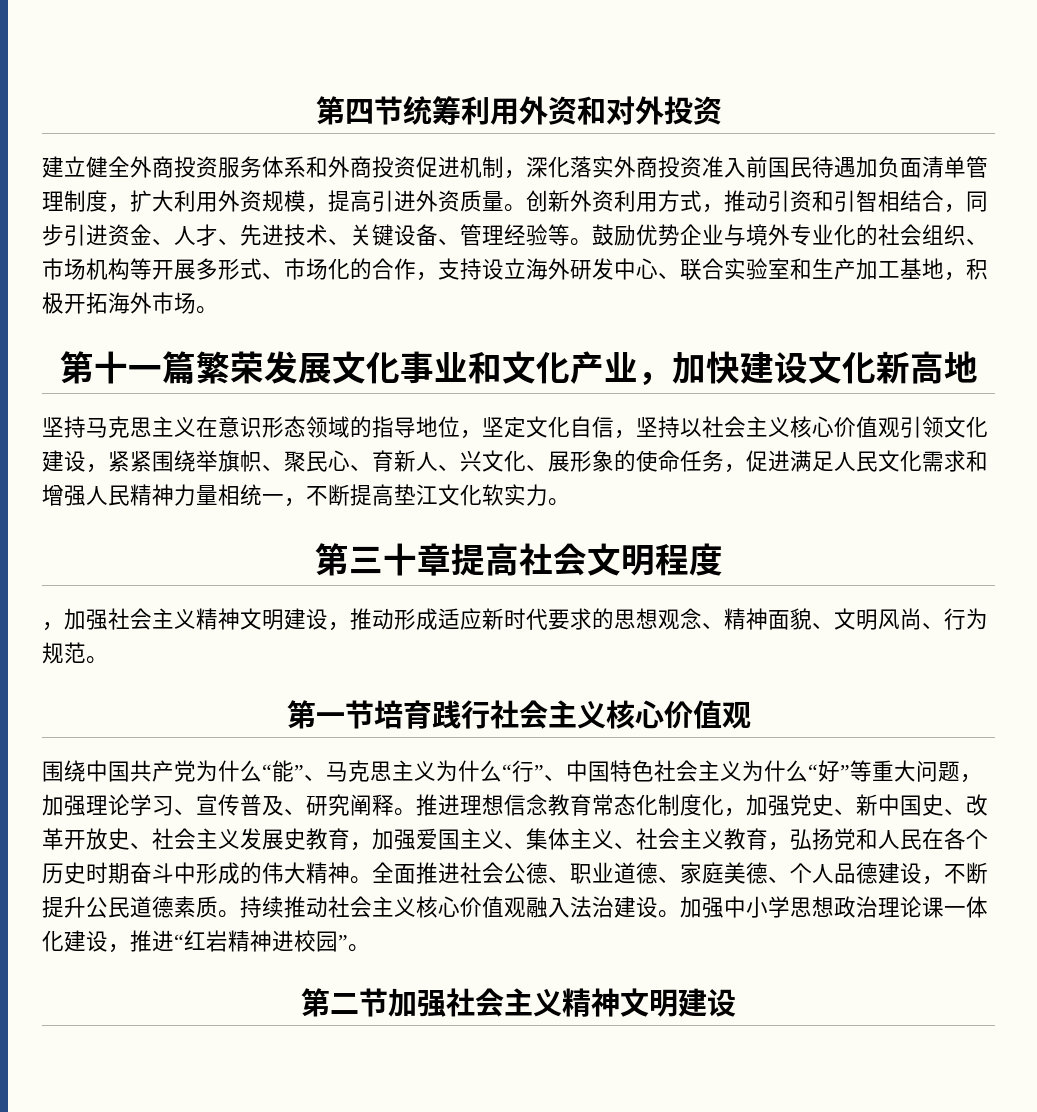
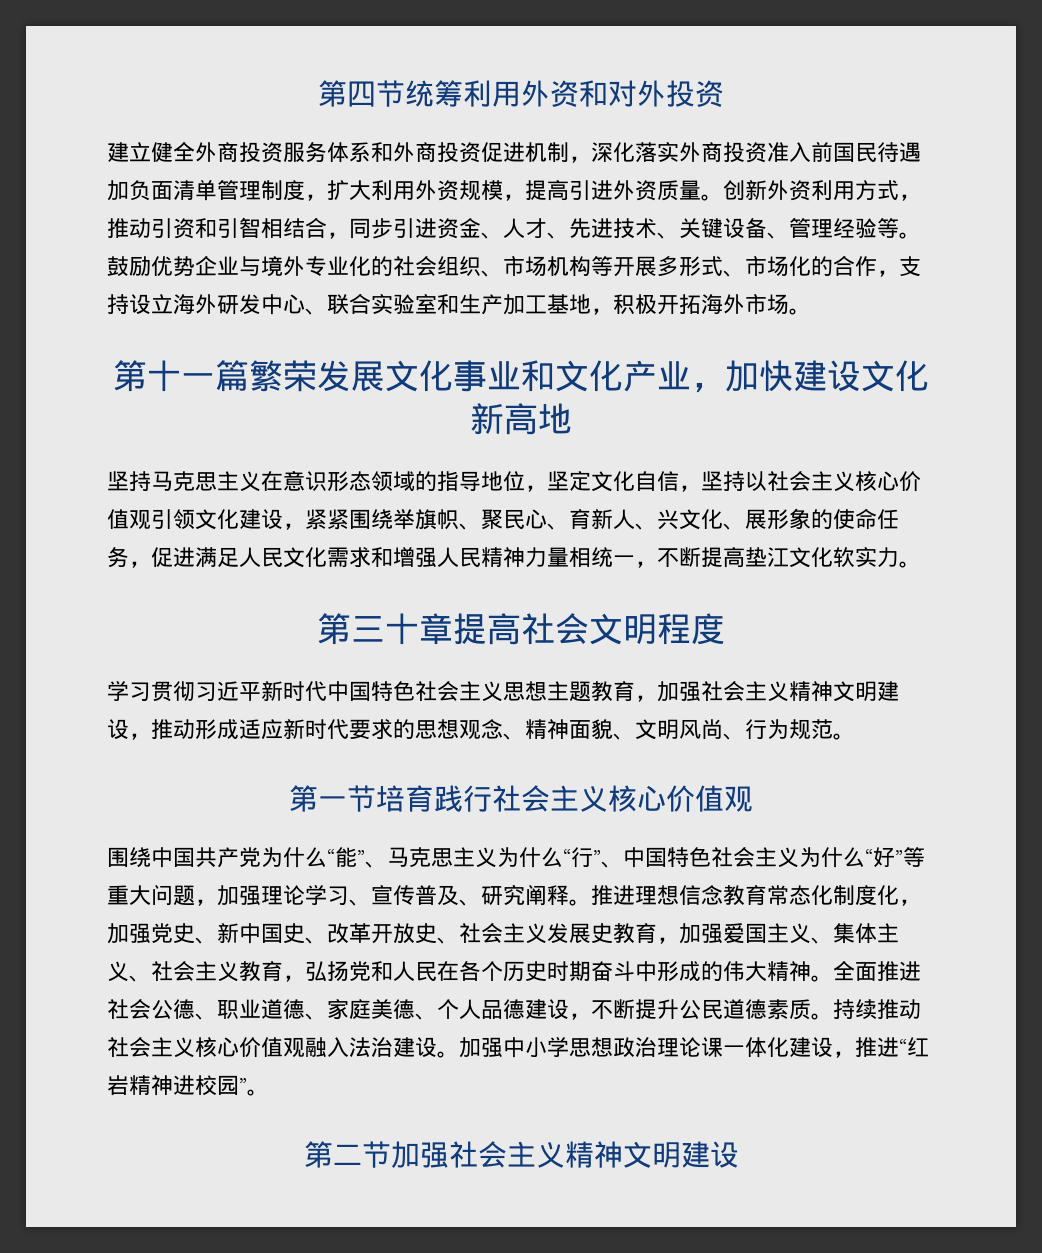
(723, 559) none -> [107,681,635,702] 学习贯彻习近平新时代中国特色社会主义思想主题教育

